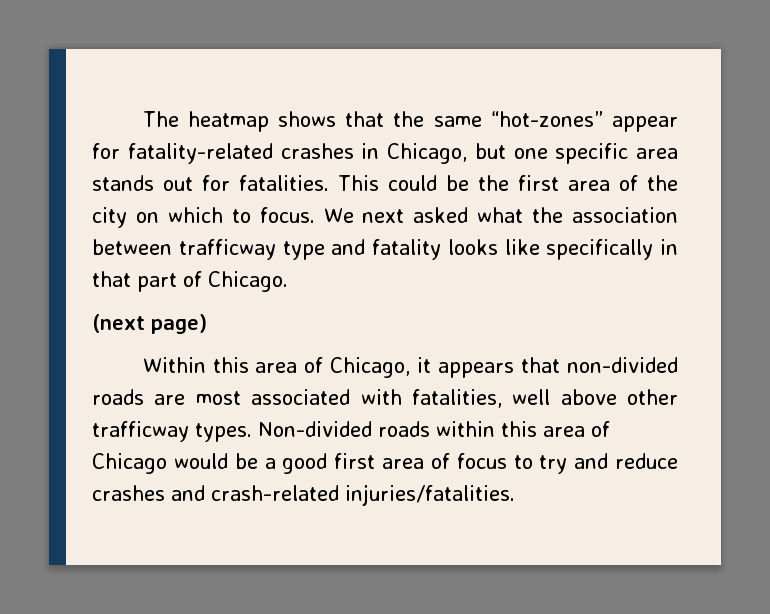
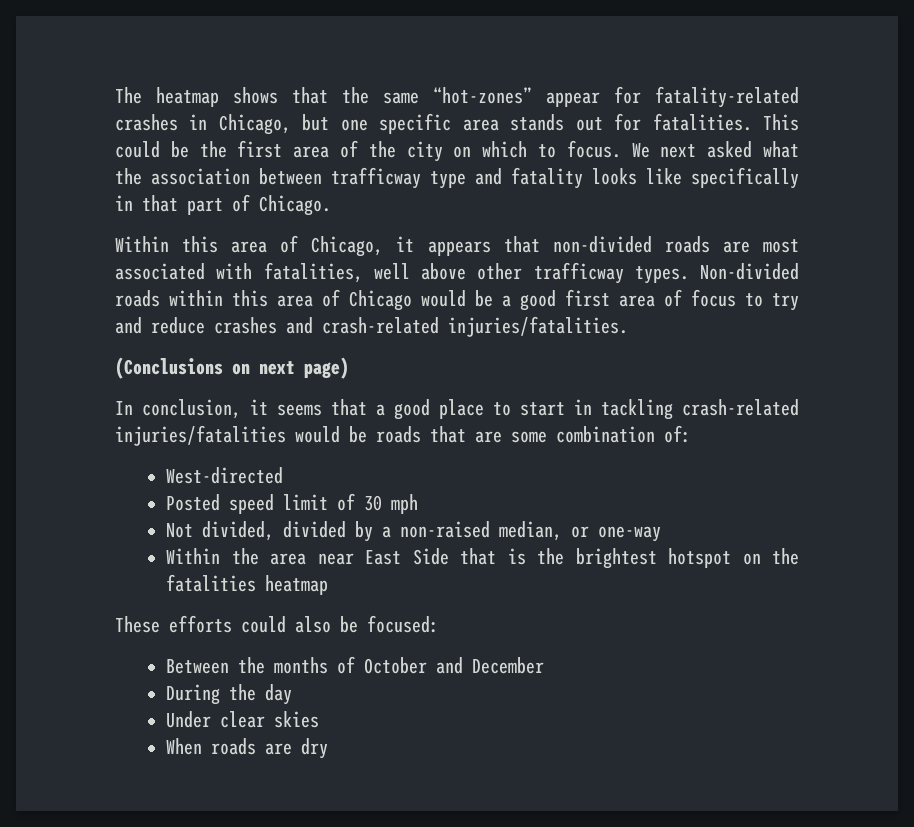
[92,314,207,334] // (next page) -> (331, 205) none
(515, 495) none -> [115,357,349,379] [115,399,799,420] [115,425,691,446] [166,467,284,484] [166,493,419,514] [166,521,662,542] [166,548,800,569] [166,574,329,595] [115,615,439,633] [166,656,545,674] [166,684,293,705] [166,711,320,728] [166,738,329,759] // (Conclusions on next page) // In conclusion, it seems that a good place to start in tackling crash-related injuries/fatalities would be roads that are some combination of: // West-directed // Posted speed limit of 30 mph // Not divided, divided by a non-raised median, or one-way // Within the area near East Side that is the brightest hotspot on the fatalities heatmap // These efforts could also be focused: // Between the months of October and December // During the day // Under clear skies // When roads are dry

